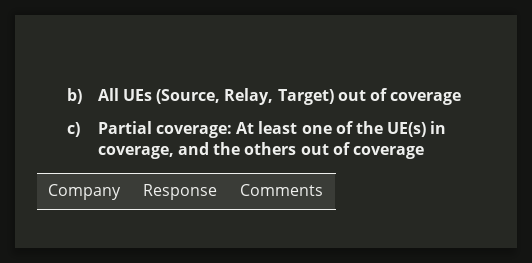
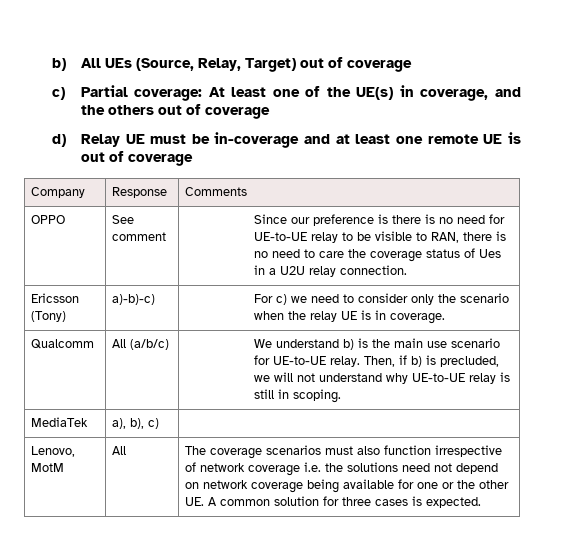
[48,184,122,200] [143,184,218,200] [240,184,324,196] // Company | Response | Comments -> [52,132,521,148] [80,151,193,166] [31,187,86,198] [112,187,168,198] [185,187,248,196] [31,215,66,224] [112,215,135,224] [112,232,167,241] [253,214,505,226] [253,231,506,243] [253,248,501,262] [253,265,407,277] [31,293,80,303] [31,311,67,322] [112,294,156,305] [253,293,509,305] [253,310,445,324] [31,339,95,349] [112,339,170,350] [253,338,500,350] [253,355,499,367] [253,372,510,384] [253,389,341,403] [31,417,89,427] [112,418,160,429] [31,446,76,457] [31,463,65,472] [112,446,127,455] [185,445,503,459] [185,462,499,476] [185,479,510,493] [185,496,482,508] // d) Relay UE must be in-coverage and at least one remote UE is out of coverage // Company | Response | Comments // OPPO | See comment | Since our preference is there is no need for UE-to-UE relay to be visible to RAN, there is no need to care the coverage status of Ues in a U2U relay connection. // Ericsson (Tony) | a)-b)-c) | For c) we need to consider only the scenario when the relay UE is in coverage. // Qualcomm | All (a/b/c) | We understand b) is the main use scenario for UE-to-UE relay. Then, if b) is precluded, we will not understand why UE-to-UE relay is still in scoping. // MediaTek | a), b), c) | // Lenovo, MotM | All | The coverage scenarios must also function irrespective of network coverage i.e. the solutions need not depend on network coverage being available for one or the other UE. A common solution for three cases is expected.

